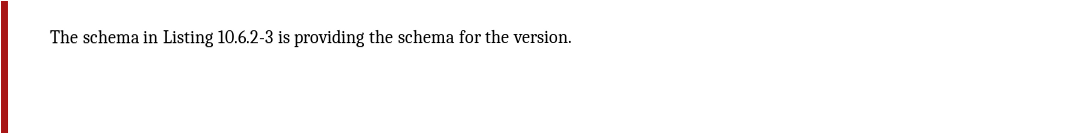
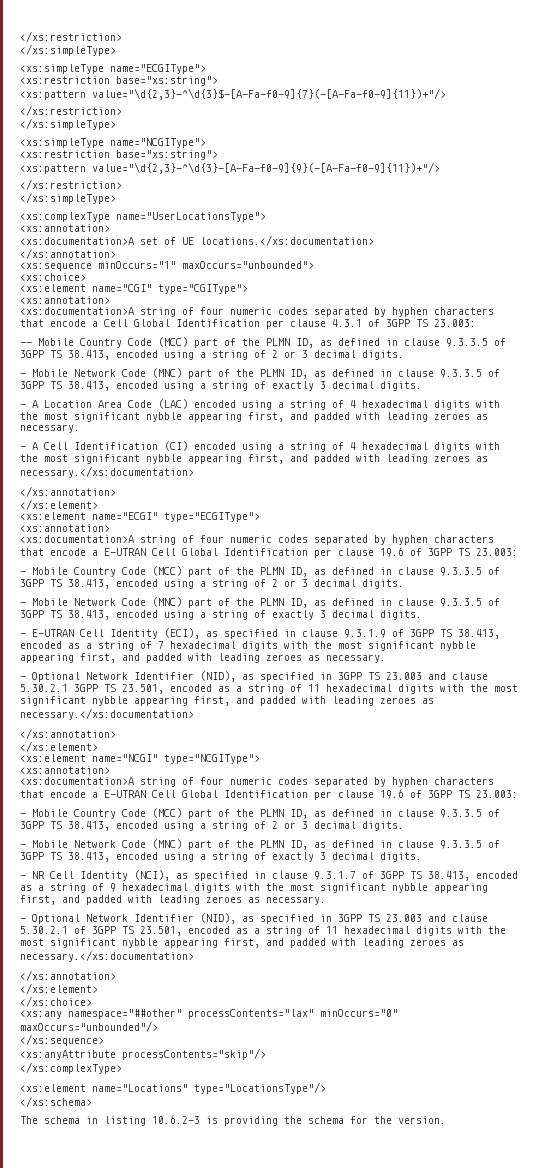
(49, 36) none -> [20,31,122,42] [20,44,116,56] [20,64,206,74] [20,76,218,86] [20,88,446,100] [20,105,122,116] [20,118,116,130] [20,138,206,148] [20,150,218,160] [20,162,440,174] [20,179,122,190] [20,192,116,204] [20,212,266,222] [20,224,110,232] [20,235,374,246] [20,248,116,259] [20,261,314,271] [20,273,86,281] [20,284,248,294] [20,296,110,304] [20,307,494,317] [20,319,476,329] [20,337,506,348] [20,350,404,360] [20,368,500,379] [20,381,422,391] [20,399,500,410] [20,412,488,422] [20,424,80,433] [20,441,500,452] [20,454,488,464] [20,466,194,478] [20,486,116,497] [20,499,98,510] [20,512,260,522] [20,524,110,532] [20,535,494,545] [20,547,518,558] [20,566,500,577] [20,579,404,589] [20,597,500,608] [20,610,422,620] [20,628,500,639] [20,641,476,651] [20,653,386,663] [20,671,488,682] [20,684,518,694] [20,696,434,706] [20,708,194,720] [20,728,116,739] [20,741,98,752] [20,754,260,764] [20,766,110,774] [20,777,494,787] [20,789,518,800] [20,808,500,819] [20,821,404,831] [20,839,500,850] [20,852,422,862] [20,870,518,881] [20,883,488,893] [20,895,326,905] [20,913,488,924] [20,926,506,936] [20,938,464,948] [20,950,194,962] [20,970,116,981] [20,983,98,994] [20,996,92,1007] [20,1009,398,1019] [20,1021,158,1032] [20,1034,104,1046] [20,1048,266,1060] [20,1062,122,1074] [20,1082,326,1094] [20,1096,92,1107] </xs:restriction> // </xs:simpleType> // <xs:simpleType name="ECGIType"> // <xs:restriction base="xs:string"> // <xs:pattern value="\d{2,3}-^\d{3}$-[A-Fa-f0-9]{7}(-[A-Fa-f0-9]{11})+"/> // </xs:restriction> // </xs:simpleType> // <xs:simpleType name="NCGIType"> // <xs:restriction base="xs:string"> // <xs:pattern value="\d{2,3}-^\d{3}-[A-Fa-f0-9]{9}(-[A-Fa-f0-9]{11})+"/> // </xs:restriction> // </xs:simpleType> // <xs:complexType name="UserLocationsType"> // <xs:annotation> // <xs:documentation>A set of UE locations.</xs:documentation> // </xs:annotation> // <xs:sequence minOccurs="1" maxOccurs="unbounded"> // <xs:choice> // <xs:element name="CGI" type="CGIType"> // <xs:annotation> // <xs:documentation>A string of four numeric codes separated by hyphen characters that encode a Cell Global Identification per clause 4.3.1 of 3GPP TS 23.003: // -- Mobile Country Code (MCC) part of the PLMN ID, as defined in clause 9.3.3.5 of 3GPP TS 38.413, encoded using a string of 2 or 3 decimal digits. // - Mobile Network Code (MNC) part of the PLMN ID, as defined in clause 9.3.3.5 of 3GPP TS 38.413, encoded using a string of exactly 3 decimal digits. // - A Location Area Code (LAC) encoded using a string of 4 hexadecimal digits with the most significant nybble appearing first, and padded with leading zeroes as necessary. // - A Cell Identification (CI) encoded using a string of 4 hexadecimal digits with the most significant nybble appearing first, and padded with leading zeroes as necessary.</xs:documentation> // </xs:annotation> // </xs:element> // <xs:element name="ECGI" type="ECGIType"> // <xs:annotation> // <xs:documentation>A string of four numeric codes separated by hyphen characters that encode a E-UTRAN Cell Global Identification per clause 19.6 of 3GPP TS 23.003: // - Mobile Country Code (MCC) part of the PLMN ID, as defined in clause 9.3.3.5 of 3GPP TS 38.413, encoded using a string of 2 or 3 decimal digits. // - Mobile Network Code (MNC) part of the PLMN ID, as defined in clause 9.3.3.5 of 3GPP TS 38.413, encoded using a string of exactly 3 decimal digits. // - E-UTRAN Cell Identity (ECI), as specified in clause 9.3.1.9 of 3GPP TS 38.413, encoded as a string of 7 hexadecimal digits with the most significant nybble appearing first, and padded with leading zeroes as necessary. // - Optional Network Identifier (NID), as specified in 3GPP TS 23.003 and clause 5.30.2.1 3GPP TS 23.501, encoded as a string of 11 hexadecimal digits with the most significant nybble appearing first, and padded with leading zeroes as necessary.</xs:documentation> // </xs:annotation> // </xs:element> // <xs:element name="NCGI" type="NCGIType"> // <xs:annotation> // <xs:documentation>A string of four numeric codes separated by hyphen characters that encode a E-UTRAN Cell Global Identification per clause 19.6 of 3GPP TS 23.003: // - Mobile Country Code (MCC) part of the PLMN ID, as defined in clause 9.3.3.5 of 3GPP TS 38.413, encoded using a string of 2 or 3 decimal digits. // - Mobile Network Code (MNC) part of the PLMN ID, as defined in clause 9.3.3.5 of 3GPP TS 38.413, encoded using a string of exactly 3 decimal digits. // - NR Cell Identity (NCI), as specified in clause 9.3.1.7 of 3GPP TS 38.413, encoded as a string of 9 hexadecimal digits with the most significant nybble appearing first, and padded with leading zeroes as necessary. // - Optional Network Identifier (NID), as specified in 3GPP TS 23.003 and clause 5.30.2.1 of 3GPP TS 23.501, encoded as a string of 11 hexadecimal digits with the most significant nybble appearing first, and padded with leading zeroes as necessary.</xs:documentation> // </xs:annotation> // </xs:element> // </xs:choice> // <xs:any namespace="##other" processContents="lax" minOccurs="0" maxOccurs="unbounded"/> // </xs:sequence> // <xs:anyAttribute processContents="skip"/> // </xs:complexType> // <xs:element name="Locations" type="LocationsType"/> // </xs:schema> //
[162,30,215,48] Listing -> [104,1116,146,1126] listing

